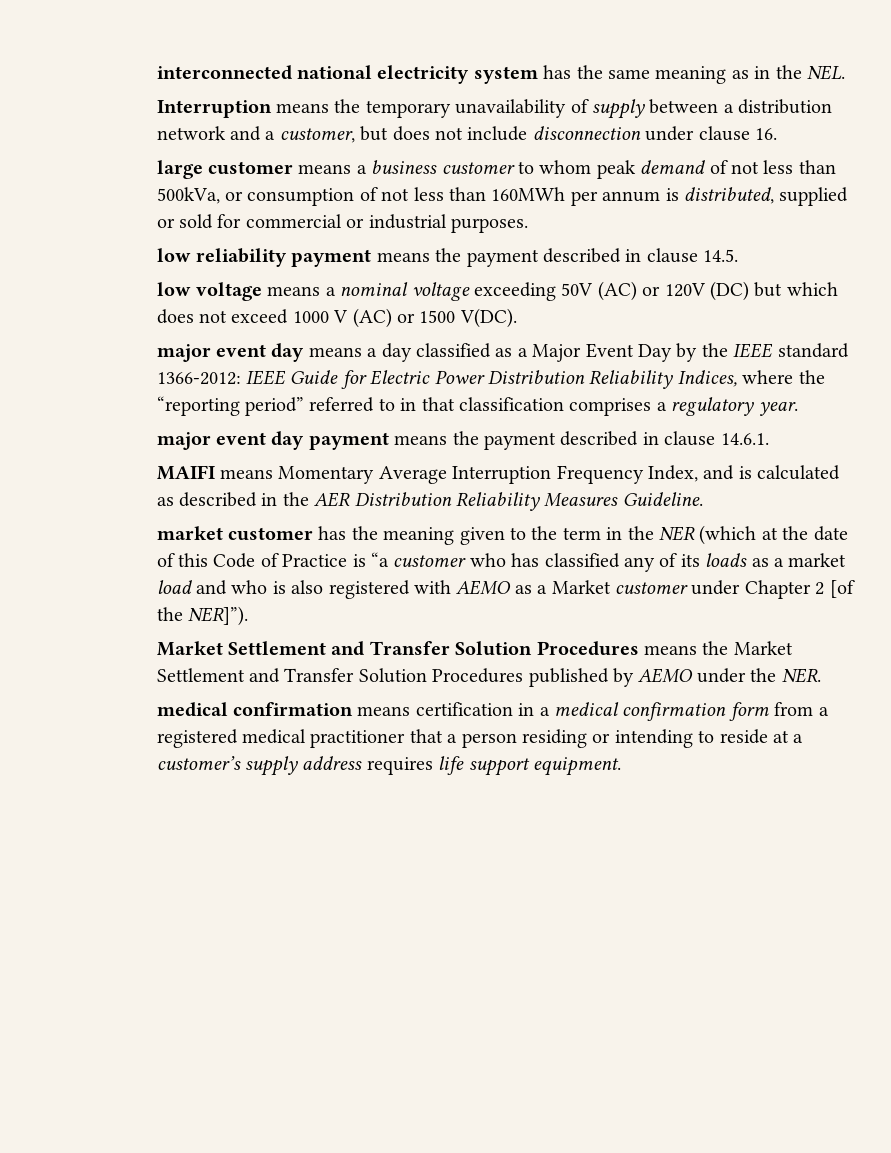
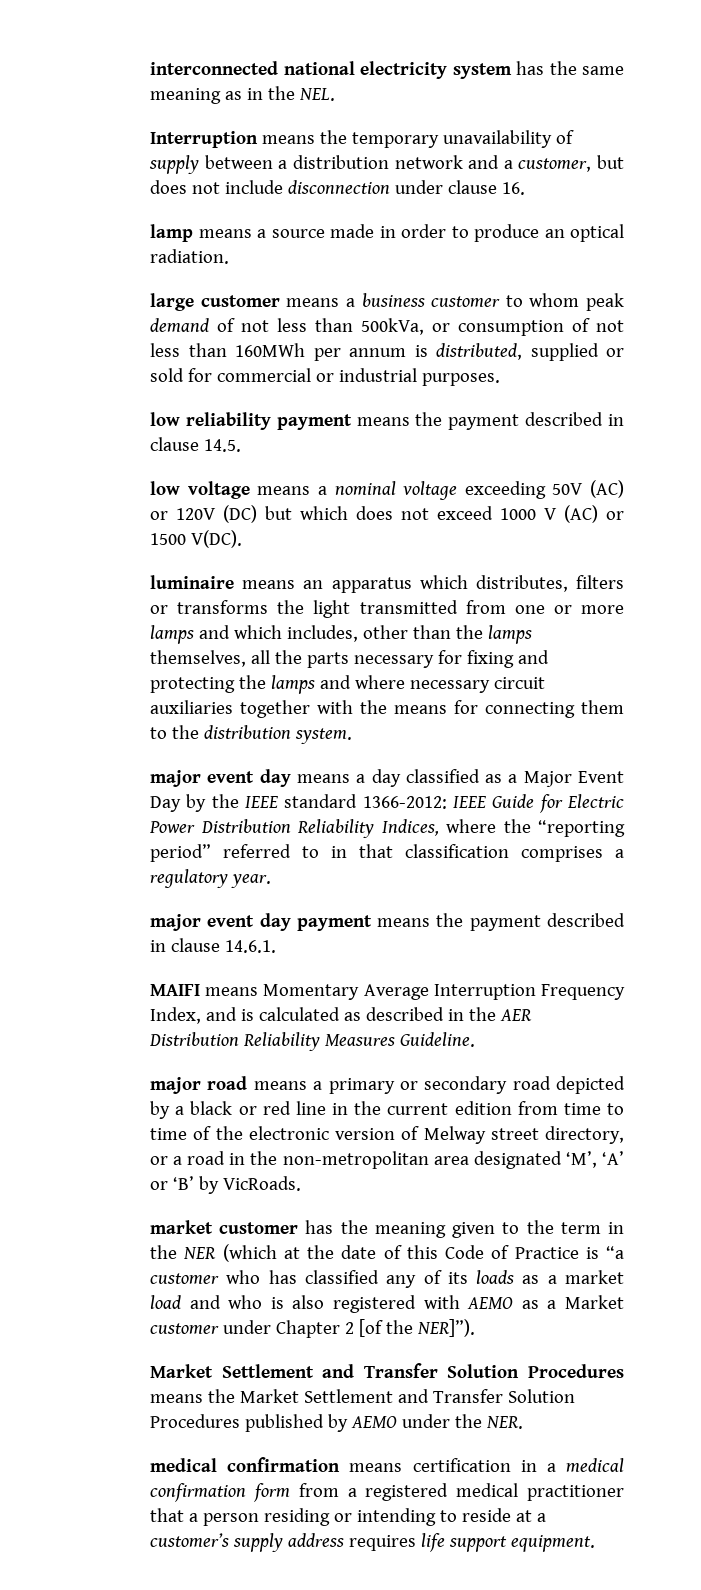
(777, 134) none -> [150,224,624,242] [150,249,230,264] // lamp means a source made in order to produce an optical radiation.
(517, 318) none -> [150,575,624,593] [150,600,624,618] [150,625,532,644] [150,650,549,668] [150,675,545,694] [150,700,624,718] [150,725,353,744] // luminaire means an apparatus which distributes, filters or transforms the light transmitted from one or more lamps and which includes, other than the lamps themselves, all the parts necessary for fixing and protecting the lamps and where necessary circuit auxiliaries together with the means for connecting them to the distribution system.
(703, 499) none -> [150,1076,625,1094] [150,1101,624,1119] [150,1126,624,1144] [150,1151,624,1169] [150,1176,302,1194] // major road means a primary or secondary road depicted by a black or red line in the current edition from time to time of the electronic version of Melway street directory, or a road in the non-metropolitan area designated ‘M’, ‘A’ or ‘B’ by VicRoads.

